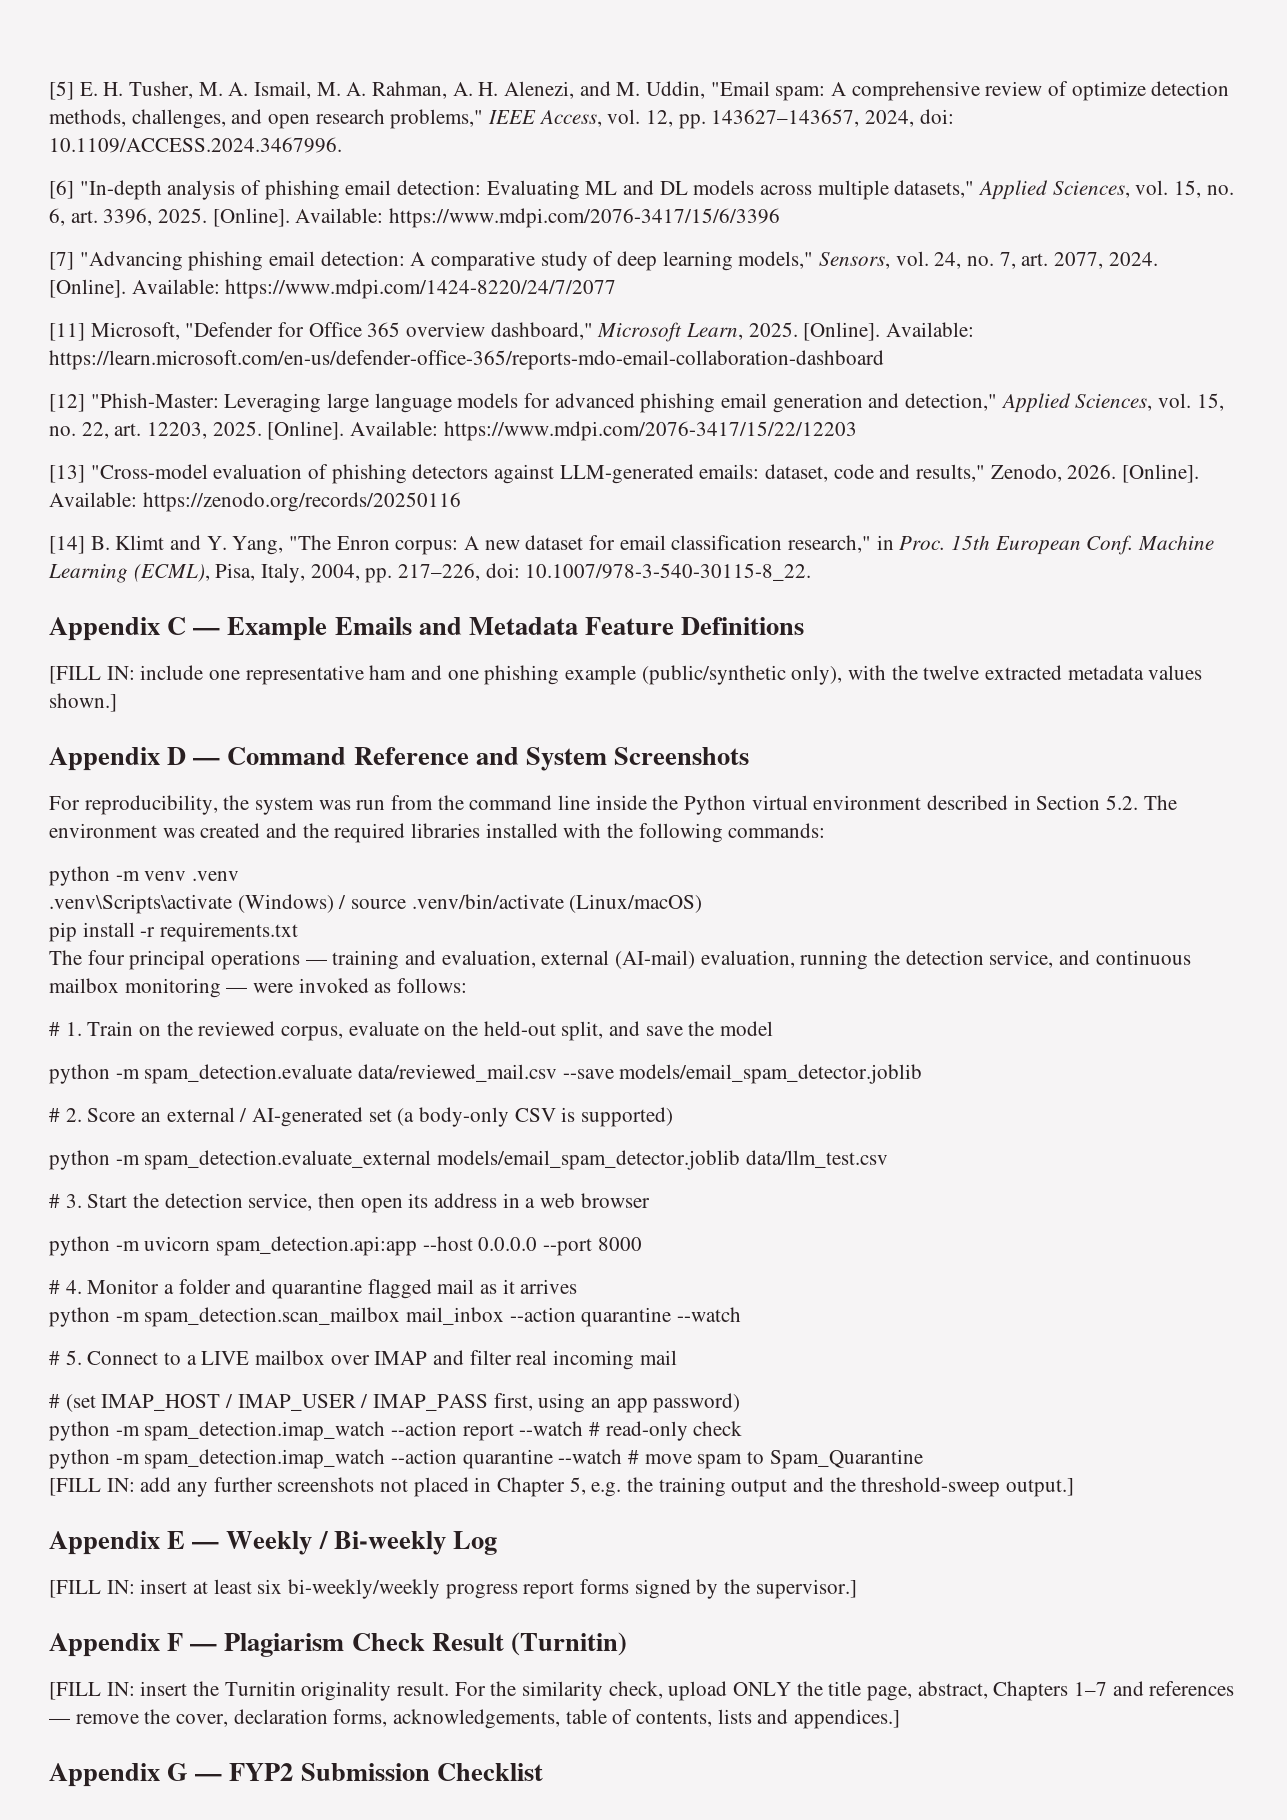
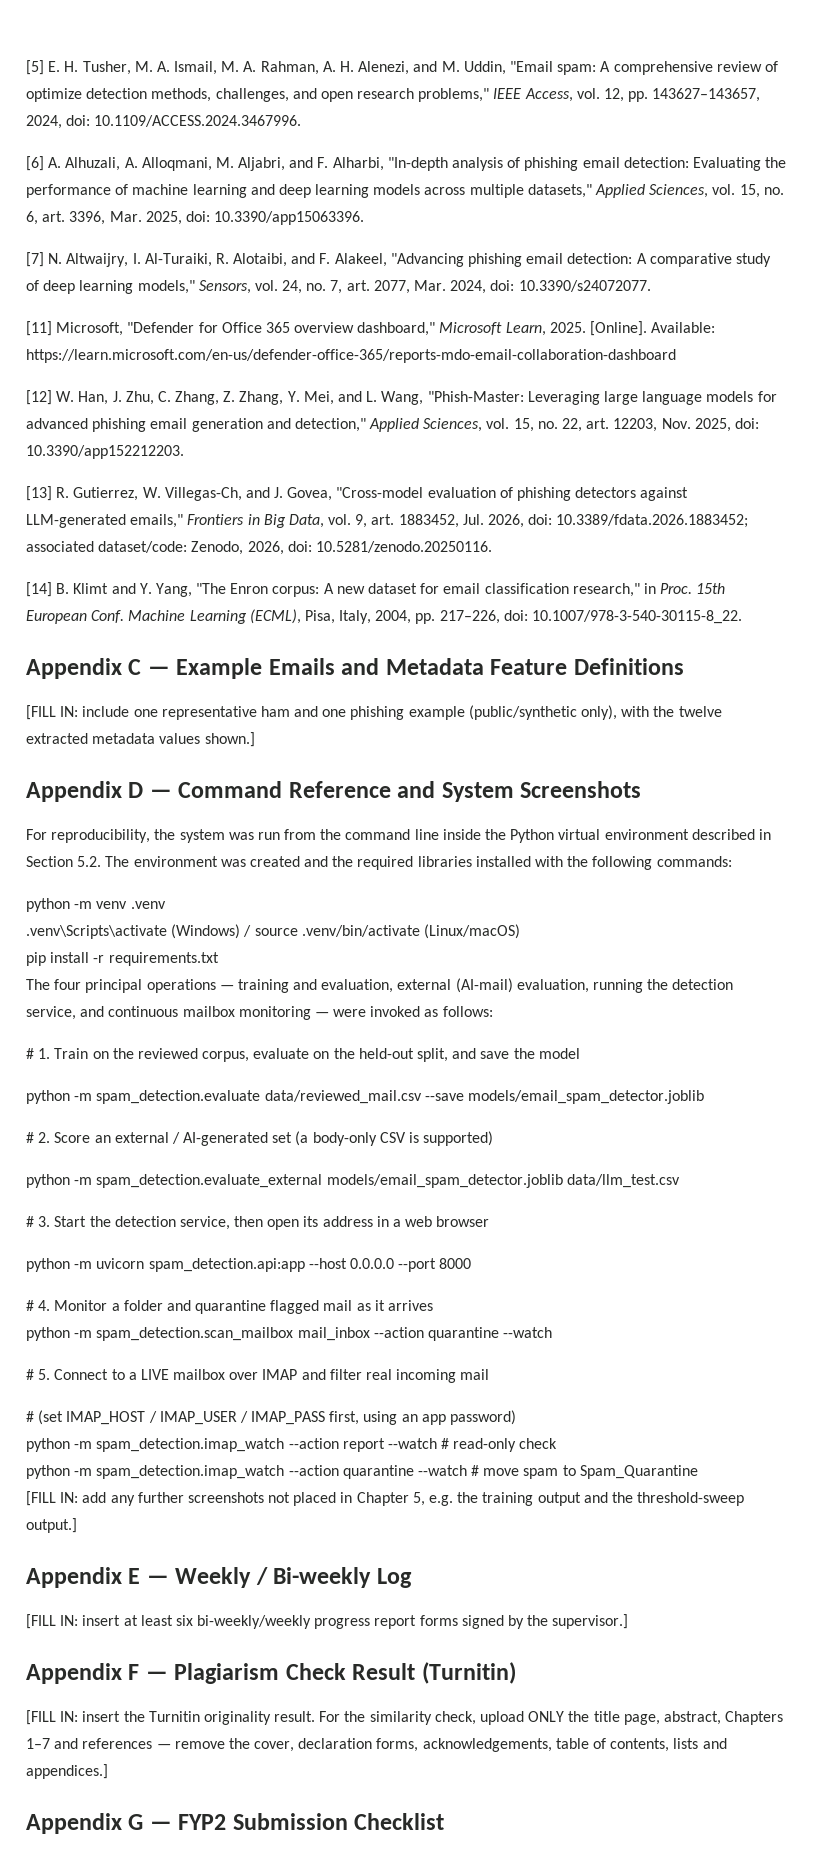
(74, 189) none -> [48,157,384,171] A. Alhuzali, A. Alloqmani, M. Aljabri, and F. Alharbi,
[585,180,688,195] ML and DL -> [765,157,787,168] [26,184,370,198] the performance of machine learning and deep learning
[158,208,781,228] [49,252,74,270] 2025. [Online]. Available: https://www.mdpi.com/2076-3417/15/6/3396 // [7] -> [109,211,365,225] [26,252,387,267] Mar. 2025, doi: 10.3390/app15063396. // [7] N. Altwaijry, I. Al-Turaiki, R. Alotaibi, and F. Alakeel,
[1108,252,1158,266] [49,279,617,299] 2024. [Online]. Available: https://www.mdpi.com/1424-8220/24/7/2077 -> [414,280,651,294] Mar. 2024, doi: 10.3390/s24072077.
(85, 403) none -> [56,391,424,405] W. Han, J. Zhu, C. Zhang, Z. Zhang, Y. Mei, and L. Wang,
[212,421,857,441] [49,465,85,483] 2025. [Online]. Available: https://www.mdpi.com/2076-3417/15/22/12203 // [13] -> [661,418,759,432] [26,445,184,459] [26,486,333,501] Nov. 2025, doi: 10.3390/app152212203. // [13] R. Gutierrez, W. Villegas-Ch, and J. Govea,
[699,464,1200,483] [49,492,461,512] emails: dataset, code and results," Zenodo, 2026. [Online]. Available: https://zenodo.org/records/20250116 -> [130,514,749,528] [26,541,492,555] emails," Frontiers in Big Data, vol. 9, art. 1883452, Jul. 2026, doi: 10.3389/fdata.2026.1883452; associated dataset/code: Zenodo, 2026, doi: 10.5281/zenodo.20250116.

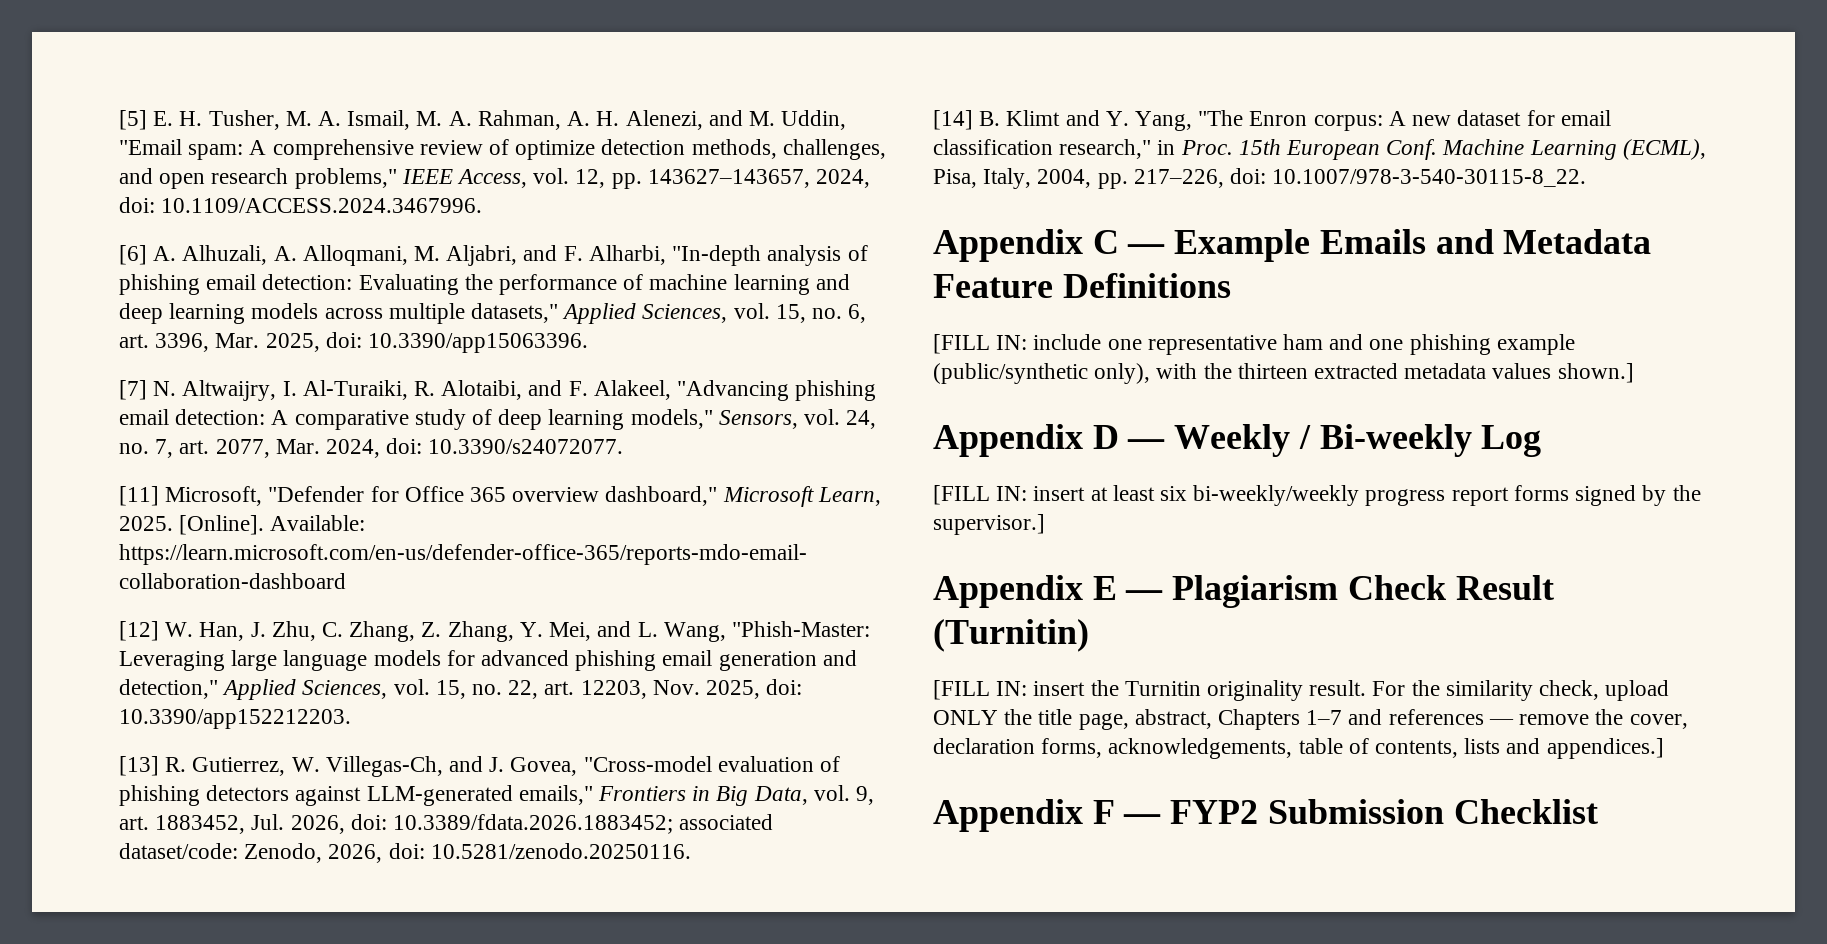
[678,706,722,717] twelve -> [1237,363,1308,379] thirteen
[178,781,642,802] [26,829,771,843] [26,856,732,870] [26,898,166,912] [26,924,520,939] [26,952,219,966] [26,978,734,993] [26,1006,493,1020] [26,1048,580,1062] [26,1090,704,1104] [26,1131,494,1146] [26,1174,680,1188] [26,1216,490,1230] [26,1258,472,1272] [26,1300,434,1314] [26,1327,553,1341] [26,1369,490,1383] [26,1410,517,1425] [26,1438,558,1452] [26,1465,698,1479] [26,1491,745,1506] [26,1518,77,1533] [26,1567,169,1588] Command Reference and System Screenshots // For reproducibility, the system was run from the command line inside the Python virtual environment described in Section 5.2. The environment was created and the required libraries installed with the following commands: // python -m venv .venv // .venv\Scripts\activate (Windows) / source .venv/bin/activate (Linux/macOS) // pip install -r requirements.txt // The four principal operations — training and evaluation, external (AI-mail) evaluation, running the detection service, and continuous mailbox monitoring — were invoked as follows: // # 1. Train on the reviewed corpus, evaluate on the held-out split, and save the model // python -m spam_detection.evaluate data/reviewed_mail.csv --save models/email_spam_detector.joblib // # 2. Score an external / AI-generated set (a body-only CSV is supported) // python -m spam_detection.evaluate_external models/email_spam_detector.joblib data/llm_test.csv // # 3. Start the detection service, then open its address in a web browser // python -m uvicorn spam_detection.api:app --host 0.0.0.0 --port 8000 // # 4. Monitor a folder and quarantine flagged mail as it arrives // python -m spam_detection.scan_mailbox mail_inbox --action quarantine --watch // # 5. Connect to a LIVE mailbox over IMAP and filter real incoming mail // # (set IMAP_HOST / IMAP_USER / IMAP_PASS first, using an app password) // python -m spam_detection.imap_watch --action report --watch # read-only check // python -m spam_detection.imap_watch --action quarantine --watch # move spam to Spam_Quarantine // [FILL IN: add any further screenshots not placed in Chapter 5, e.g. the training output and the threshold-sweep output.] // Appendix E — -> (1166, 444) none
[128,1664,140,1680] F -> [1092,576,1117,600] E
[128,1814,144,1830] G -> [1092,800,1115,824] F

